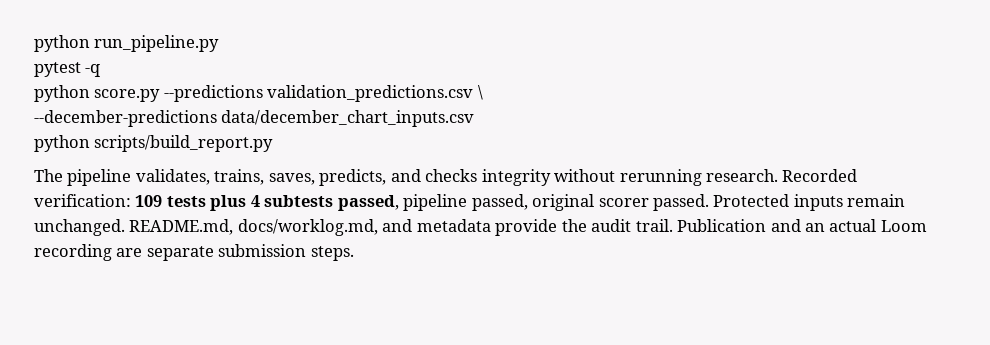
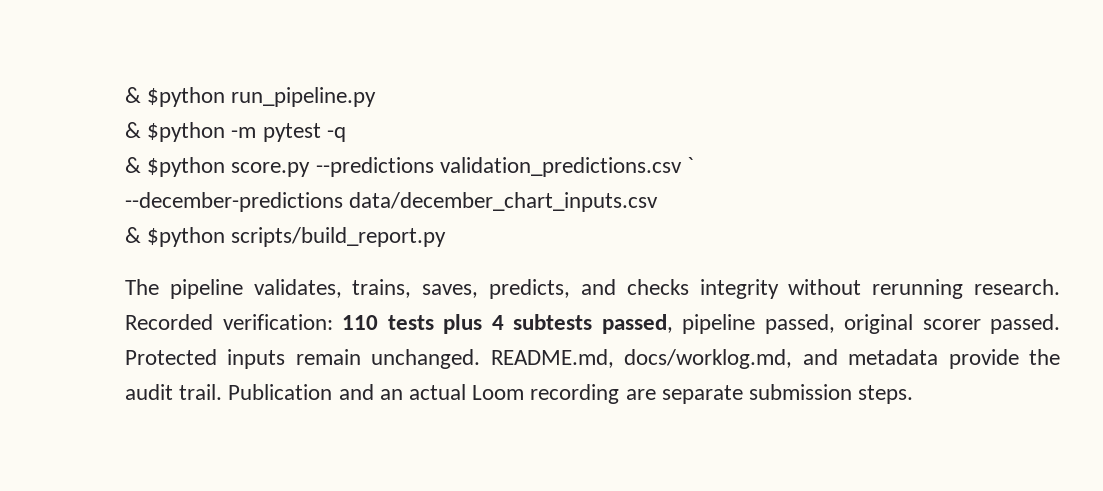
[34,35,90,52] python -> [125,87,226,107] & $python
(220, 43) none -> [125,122,257,142] & $python -m
[34,85,90,102] python -> [125,157,226,177] & $python
[477,85,483,100] \ -> [687,157,695,173] `
[34,135,90,152] python -> [125,227,226,247] & $python
[135,195,163,207] 109 -> [342,315,378,330] 110

